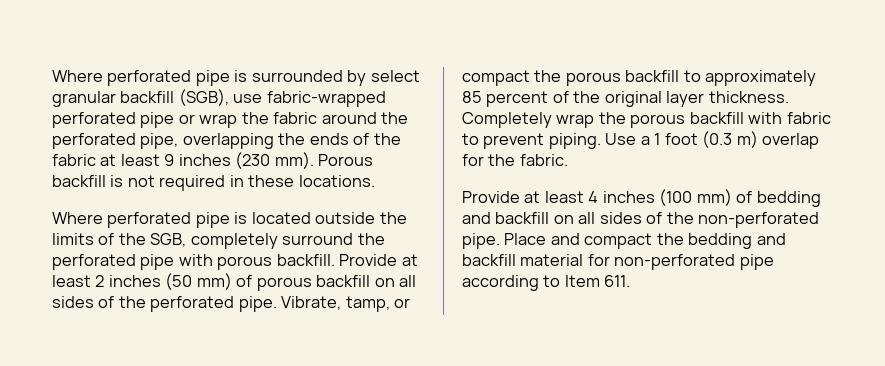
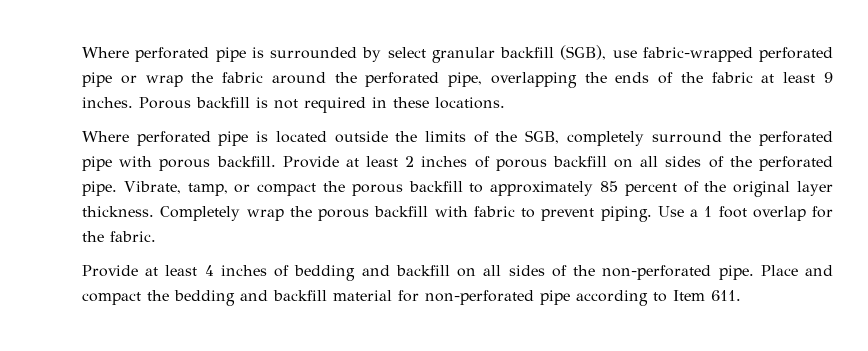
[178,152,314,169] inches (230 mm). -> [82,97,133,108] inches.
[165,273,232,290] (50 mm) -> (468, 161) none
[702,131,758,148] (0.3 m) -> (747, 212) none
[659,189,732,206] (100 mm) -> (267, 270) none

